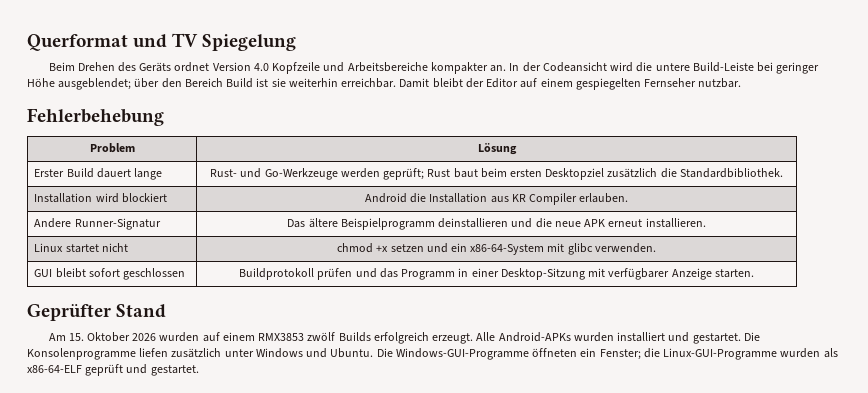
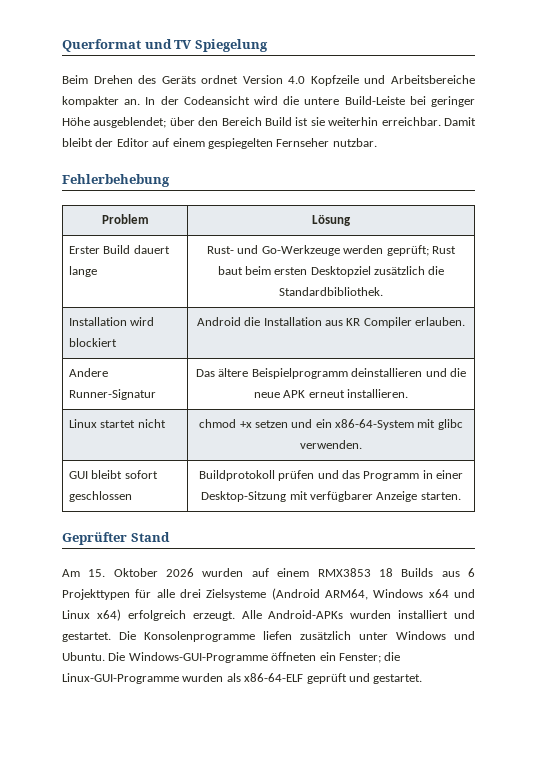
[307,332,371,342] zwölf Builds -> [378,568,476,577] [62,588,475,600] [62,609,121,621] 18 Builds aus 6 Projekttypen für alle drei Zielsysteme (Android ARM64, Windows x64 und Linux x64)

